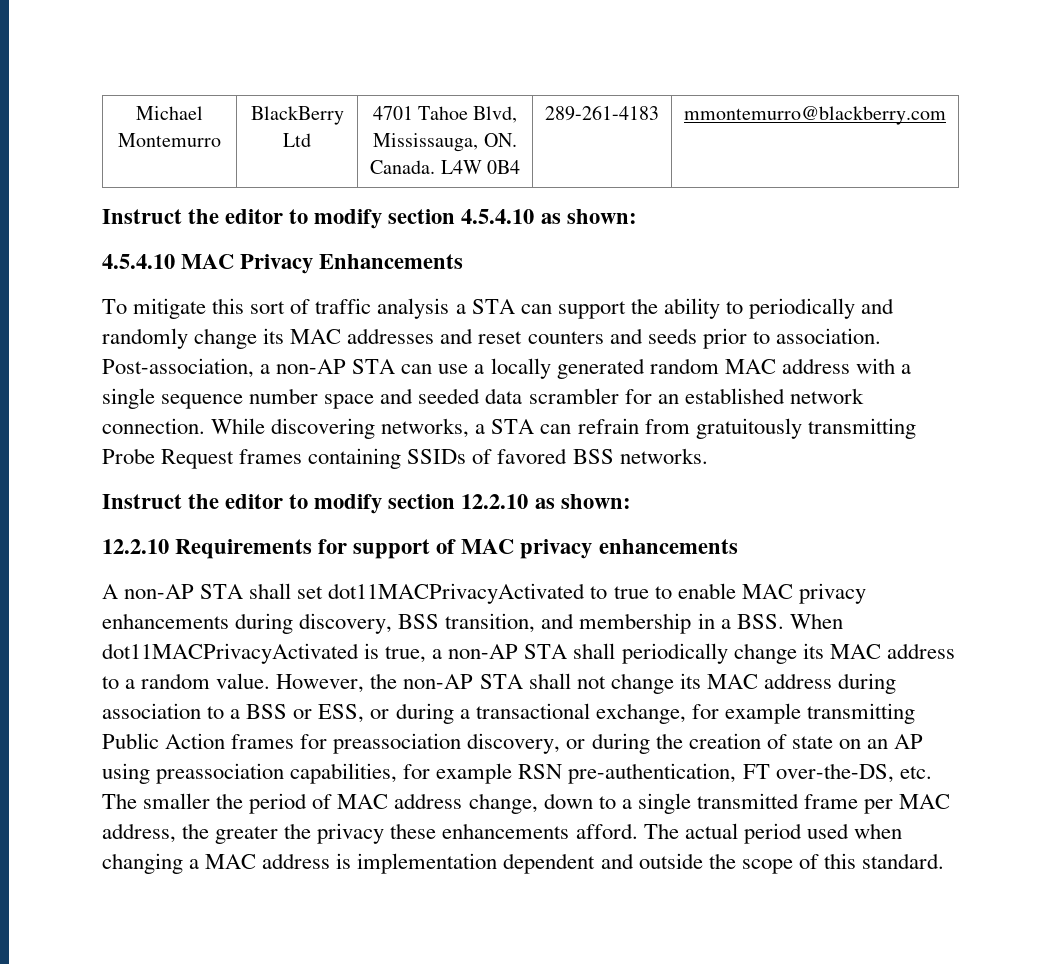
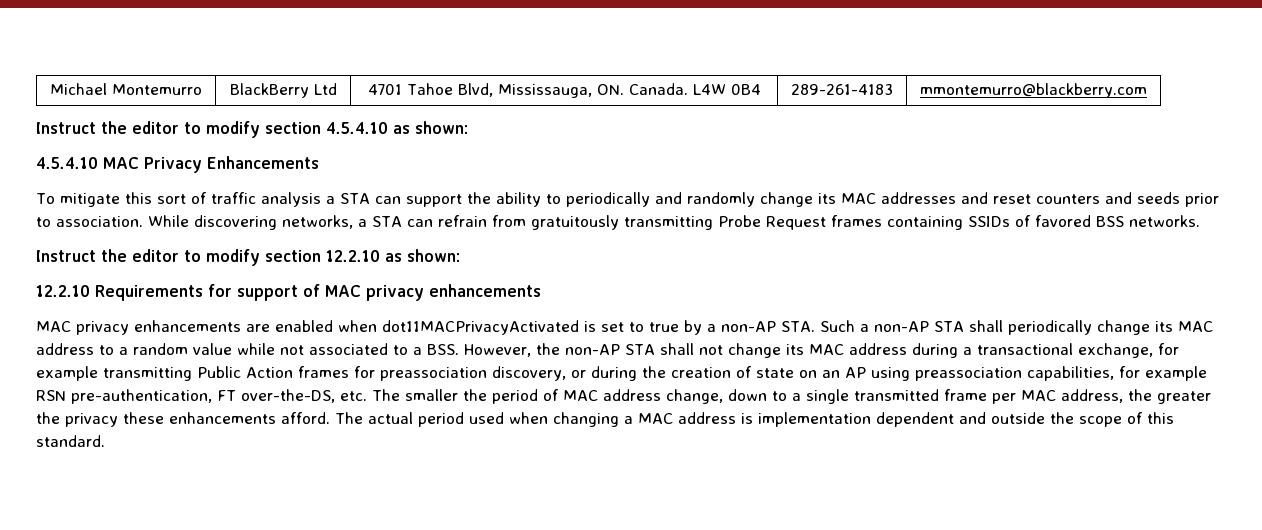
[102,358,911,379] [102,388,864,409] [102,418,205,434] Post-association, a non-AP STA can use a locally generated random MAC address with a single sequence number space and seeded data scrambler for an established network connection. -> (143, 221) none
[102,583,866,604] [102,613,843,634] [102,643,427,664] A non-AP STA shall set dot11MACPrivacyActivated to true to enable MAC privacy enhancements during discovery, BSS transition, and membership in a BSS. When dot11MACPrivacyActivated is true, -> [36,320,855,335] MAC privacy enhancements are enabled when dot11MACPrivacyActivated is set to true by a non-AP STA. Such
[216,673,271,689] value. -> [193,343,459,355] value while not associated to a BSS.
[102,703,454,724] association to a BSS or ESS, or during -> (958, 350) none

